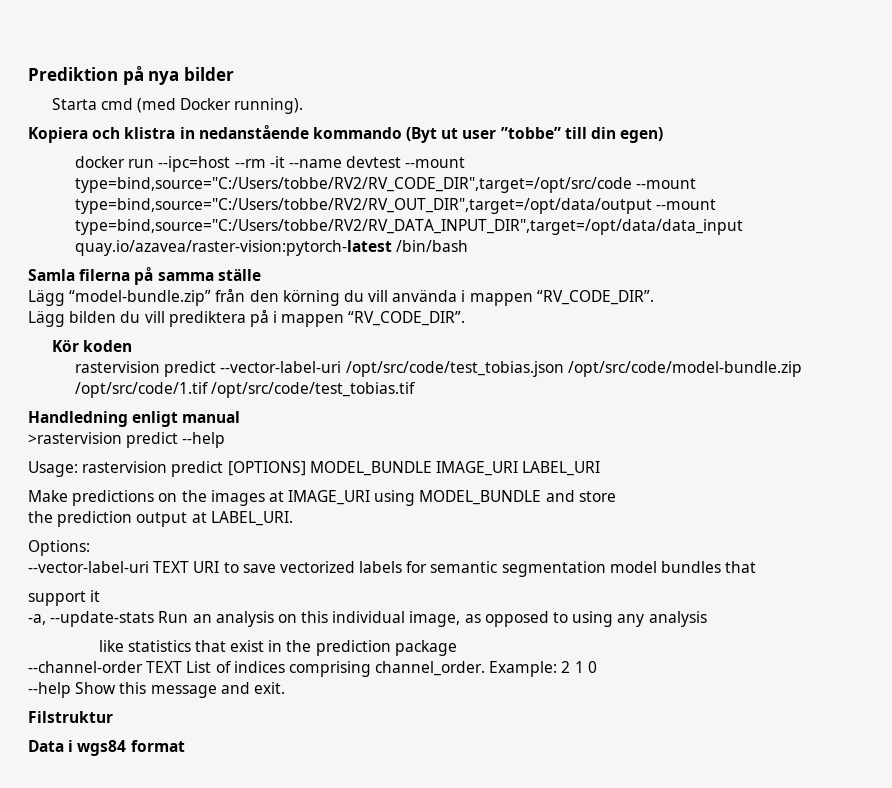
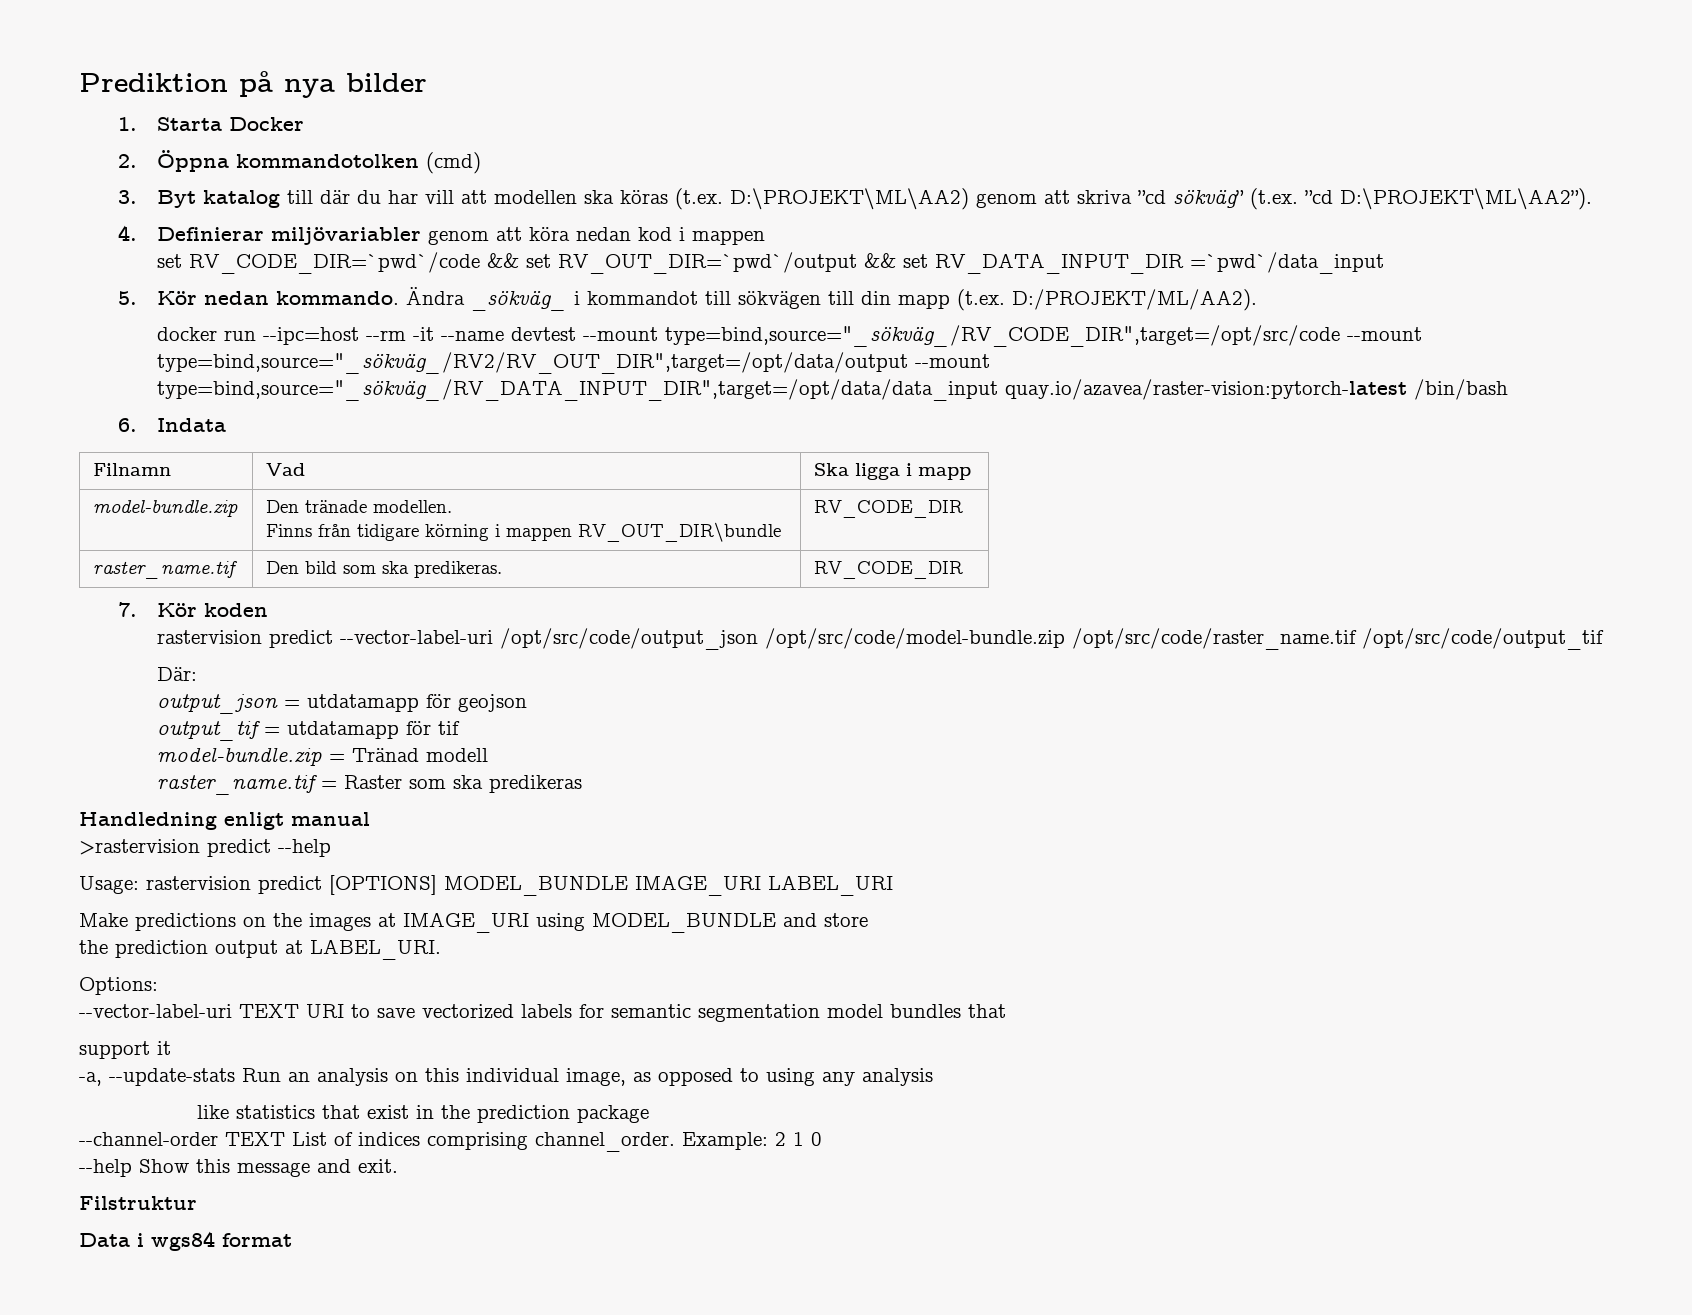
[51,98,304,114] [28,125,664,143] Starta cmd (med Docker running). // Kopiera och klistra in nedanstående kommando (Byt ut user ”tobbe” till din egen) -> [118,117,305,131] [118,150,482,174] [118,188,1593,210] [118,225,766,245] [157,252,1385,274] [118,287,1258,311] 1. Starta Docker // 2. Öppna kommandotolken (cmd) // 3. Byt katalog till där du har vill att modellen ska köras (t.ex. D:\PROJEKT\ML\AA2) genom att skriva ”cd sökväg” (t.ex. ”cd D:\PROJEKT\ML\AA2”). // 4. Definierar miljövariabler genom att köra nedan kod i mappen // set RV_CODE_DIR=`pwd`/code && set RV_OUT_DIR=`pwd`/output && set RV_DATA_INPUT_DIR =`pwd`/data_input // 5. Kör nedan kommando. Ändra _sökväg_ i kommandot till sökvägen till din mapp (t.ex. D:/PROJEKT/ML/AA2).
[75,177,697,193] [75,198,717,214] [75,219,744,235] [75,240,469,256] [28,267,261,285] [28,289,654,306] [28,310,466,327] type=bind,source="C:/Users/tobbe/RV2/RV_CODE_DIR",target=/opt/src/code --mount type=bind,source="C:/Users/tobbe/RV2/RV_OUT_DIR",target=/opt/data/output --mount type=bind,source="C:/Users/tobbe/RV2/RV_DATA_INPUT_DIR",target=/opt/data/data_input quay.io/azavea/raster-vision:pytorch-latest /bin/bash // Samla filerna på samma ställe // Lägg “model-bundle.zip” från den körning du vill använda i mappen “RV_CODE_DIR”. // Lägg bilden du vill prediktera på i mappen “RV_CODE_DIR”. // -> [665,325,1423,347] [157,352,991,374] [157,379,1509,401] [118,418,227,432] [93,463,172,476] [266,463,306,476] [814,463,972,480] [93,500,239,517] [266,500,453,513] [266,522,782,542] [814,500,964,518] [93,561,239,579] [266,561,503,578] [814,561,964,579] [118,602,138,617] type=bind,source="_sökväg_/RV_CODE_DIR",target=/opt/src/code --mount type=bind,source="_sökväg_/RV2/RV_OUT_DIR",target=/opt/data/output --mount type=bind,source="_sökväg_/RV_DATA_INPUT_DIR",target=/opt/data/data_input quay.io/azavea/raster-vision:pytorch-latest /bin/bash // 6. Indata // Filnamn | Vad | Ska ligga i mapp // model-bundle.zip | Den tränade modellen. // Finns från tidigare körning i mappen RV_OUT_DIR\bundle | RV_CODE_DIR // raster_name.tif | Den bild som ska predikeras. | RV_CODE_DIR // 7.
[345,361,802,377] [75,382,416,398] /opt/src/code/test_tobias.json /opt/src/code/model-bundle.zip /opt/src/code/1.tif /opt/src/code/test_tobias.tif -> [500,628,1605,650] [157,667,198,681] [157,694,528,714] [157,721,461,741] [157,747,489,766] [157,775,583,795] /opt/src/code/output_json /opt/src/code/model-bundle.zip /opt/src/code/raster_name.tif /opt/src/code/output_tif // Där: // output_json = utdatamapp för geojson // output_tif = utdatamapp för tif // model-bundle.zip = Tränad modell // raster_name.tif = Raster som ska predikeras

